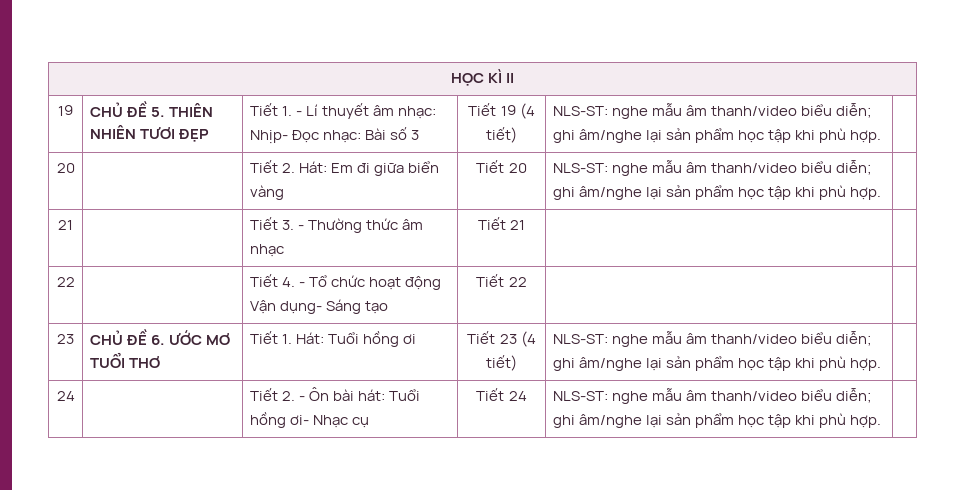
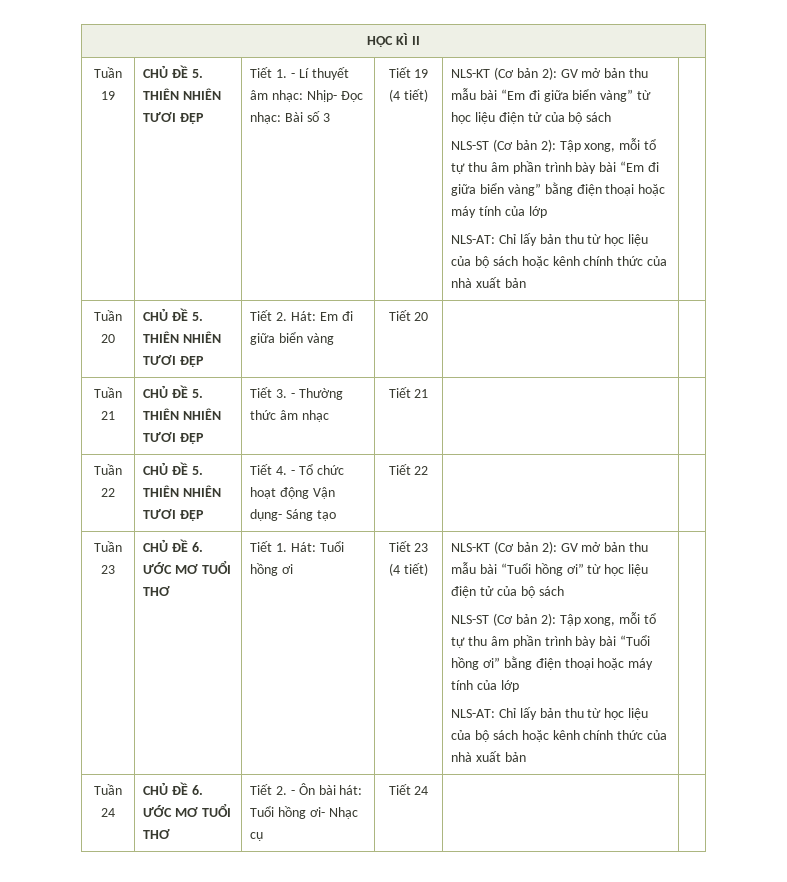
(515, 78) none -> [94,67,122,78] Tuần
[552,103,873,119] [552,128,882,143] [56,163,75,173] NLS-ST: nghe mẫu âm thanh/video biểu diễn; ghi âm/nghe lại sản phẩm học tập khi phù hợp. | // 20 | -> [451,67,648,80] [451,88,651,102] [451,112,612,124] [451,138,656,152] [451,161,659,174] [451,182,666,196] [451,206,547,218] [451,233,648,246] [451,256,667,268] [451,277,526,288] [94,310,122,321] [101,334,115,343] [143,308,203,321] [143,331,222,343] [143,355,205,367] NLS-KT (Cơ bản 2): GV mở bản thu mẫu bài “Em đi giữa biển vàng” từ học liệu điện tử của bộ sách // NLS-ST (Cơ bản 2): Tập xong, mỗi tổ tự thu âm phần trình bày bài “Em đi giữa biển vàng” bằng điện thoại hoặc máy tính của lớp // NLS-AT: Chỉ lấy bản thu từ học liệu của bộ sách hoặc kênh chính thức của nhà xuất bản | // Tuần 20 | CHỦ ĐỀ 5. THIÊN NHIÊN TƯƠI ĐẸP
[552,160,873,176] [552,185,882,200] [58,220,73,230] NLS-ST: nghe mẫu âm thanh/video biểu diễn; ghi âm/nghe lại sản phẩm học tập khi phù hợp. | // 21 | -> [94,387,122,398] [101,411,115,420] [143,385,203,398] [143,408,222,420] [143,432,205,444] | // Tuần 21 | CHỦ ĐỀ 5. THIÊN NHIÊN TƯƠI ĐẸP
[56,277,75,287] 22 | -> [94,464,122,475] [101,488,115,497] [143,462,203,475] [143,485,222,497] [143,509,205,521] Tuần 22 | CHỦ ĐỀ 5. THIÊN NHIÊN TƯƠI ĐẸP
(527, 282) none -> [94,541,122,552] Tuần
[552,331,873,347] [552,356,882,371] [56,391,75,401] NLS-ST: nghe mẫu âm thanh/video biểu diễn; ghi âm/nghe lại sản phẩm học tập khi phù hợp. | // 24 | -> [451,541,648,554] [451,562,648,576] [451,586,564,598] [451,612,656,626] [451,635,650,648] [451,656,654,670] [451,680,519,692] [451,707,648,720] [451,730,667,742] [451,751,526,762] [94,784,122,795] [101,808,115,817] [143,782,203,795] [143,804,231,817] [143,829,171,839] NLS-KT (Cơ bản 2): GV mở bản thu mẫu bài “Tuổi hồng ơi” từ học liệu điện tử của bộ sách // NLS-ST (Cơ bản 2): Tập xong, mỗi tổ tự thu âm phần trình bày bài “Tuổi hồng ơi” bằng điện thoại hoặc máy tính của lớp // NLS-AT: Chỉ lấy bản thu từ học liệu của bộ sách hoặc kênh chính thức của nhà xuất bản | // Tuần 24 | CHỦ ĐỀ 6. ƯỚC MƠ TUỔI THƠ
[552,388,873,404] [552,413,882,428] NLS-ST: nghe mẫu âm thanh/video biểu diễn; ghi âm/nghe lại sản phẩm học tập khi phù hợp. -> (429, 790) none

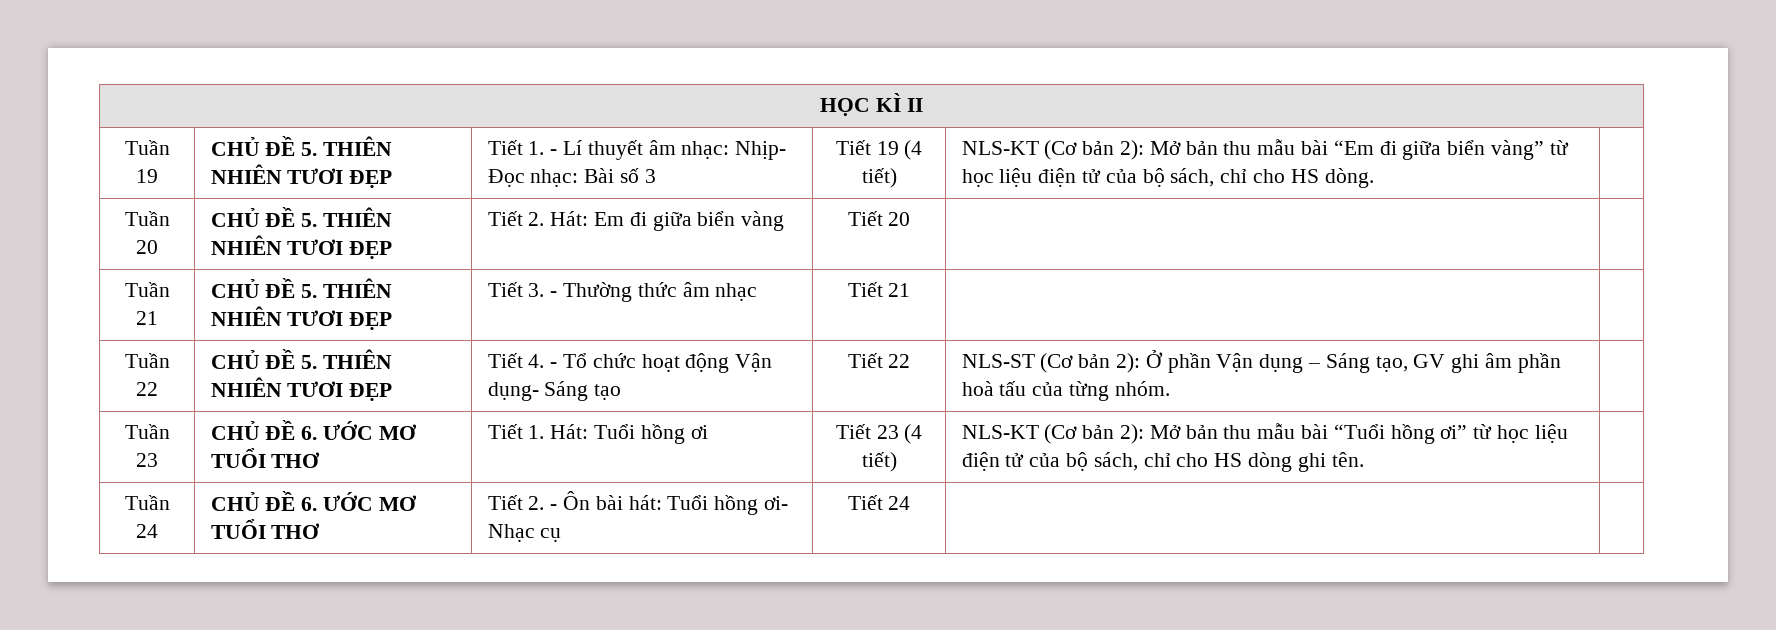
[560,68,602,78] GV mở -> [1149,141,1181,155] Mở
[586,112,612,122] [451,138,656,152] [451,161,659,174] [451,182,666,196] [451,206,547,218] [451,233,648,246] [451,256,667,268] [451,277,526,288] sách // NLS-ST (Cơ bản 2): Tập xong, mỗi tổ tự thu âm phần trình bày bài “Em đi giữa biển vàng” bằng điện thoại hoặc máy tính của lớp // NLS-AT: Chỉ lấy bản thu từ học liệu của bộ sách hoặc kênh chính thức của nhà xuất bản -> [1170,168,1374,188] sách, chỉ cho HS dòng.
(429, 470) none -> [961,350,1561,373] [961,381,1170,401] NLS-ST (Cơ bản 2): Ở phần Vận dụng – Sáng tạo, GV ghi âm phần hoà tấu của từng nhóm.
[560,542,602,552] GV mở -> [1149,425,1181,439] Mở
[538,586,564,596] [451,612,656,626] [451,635,650,648] [451,656,654,670] [451,680,519,692] [451,707,648,720] [451,730,667,742] [451,751,526,762] sách // NLS-ST (Cơ bản 2): Tập xong, mỗi tổ tự thu âm phần trình bày bài “Tuổi hồng ơi” bằng điện thoại hoặc máy tính của lớp // NLS-AT: Chỉ lấy bản thu từ học liệu của bộ sách hoặc kênh chính thức của nhà xuất bản -> [1093,452,1364,472] sách, chỉ cho HS dòng ghi tên.

